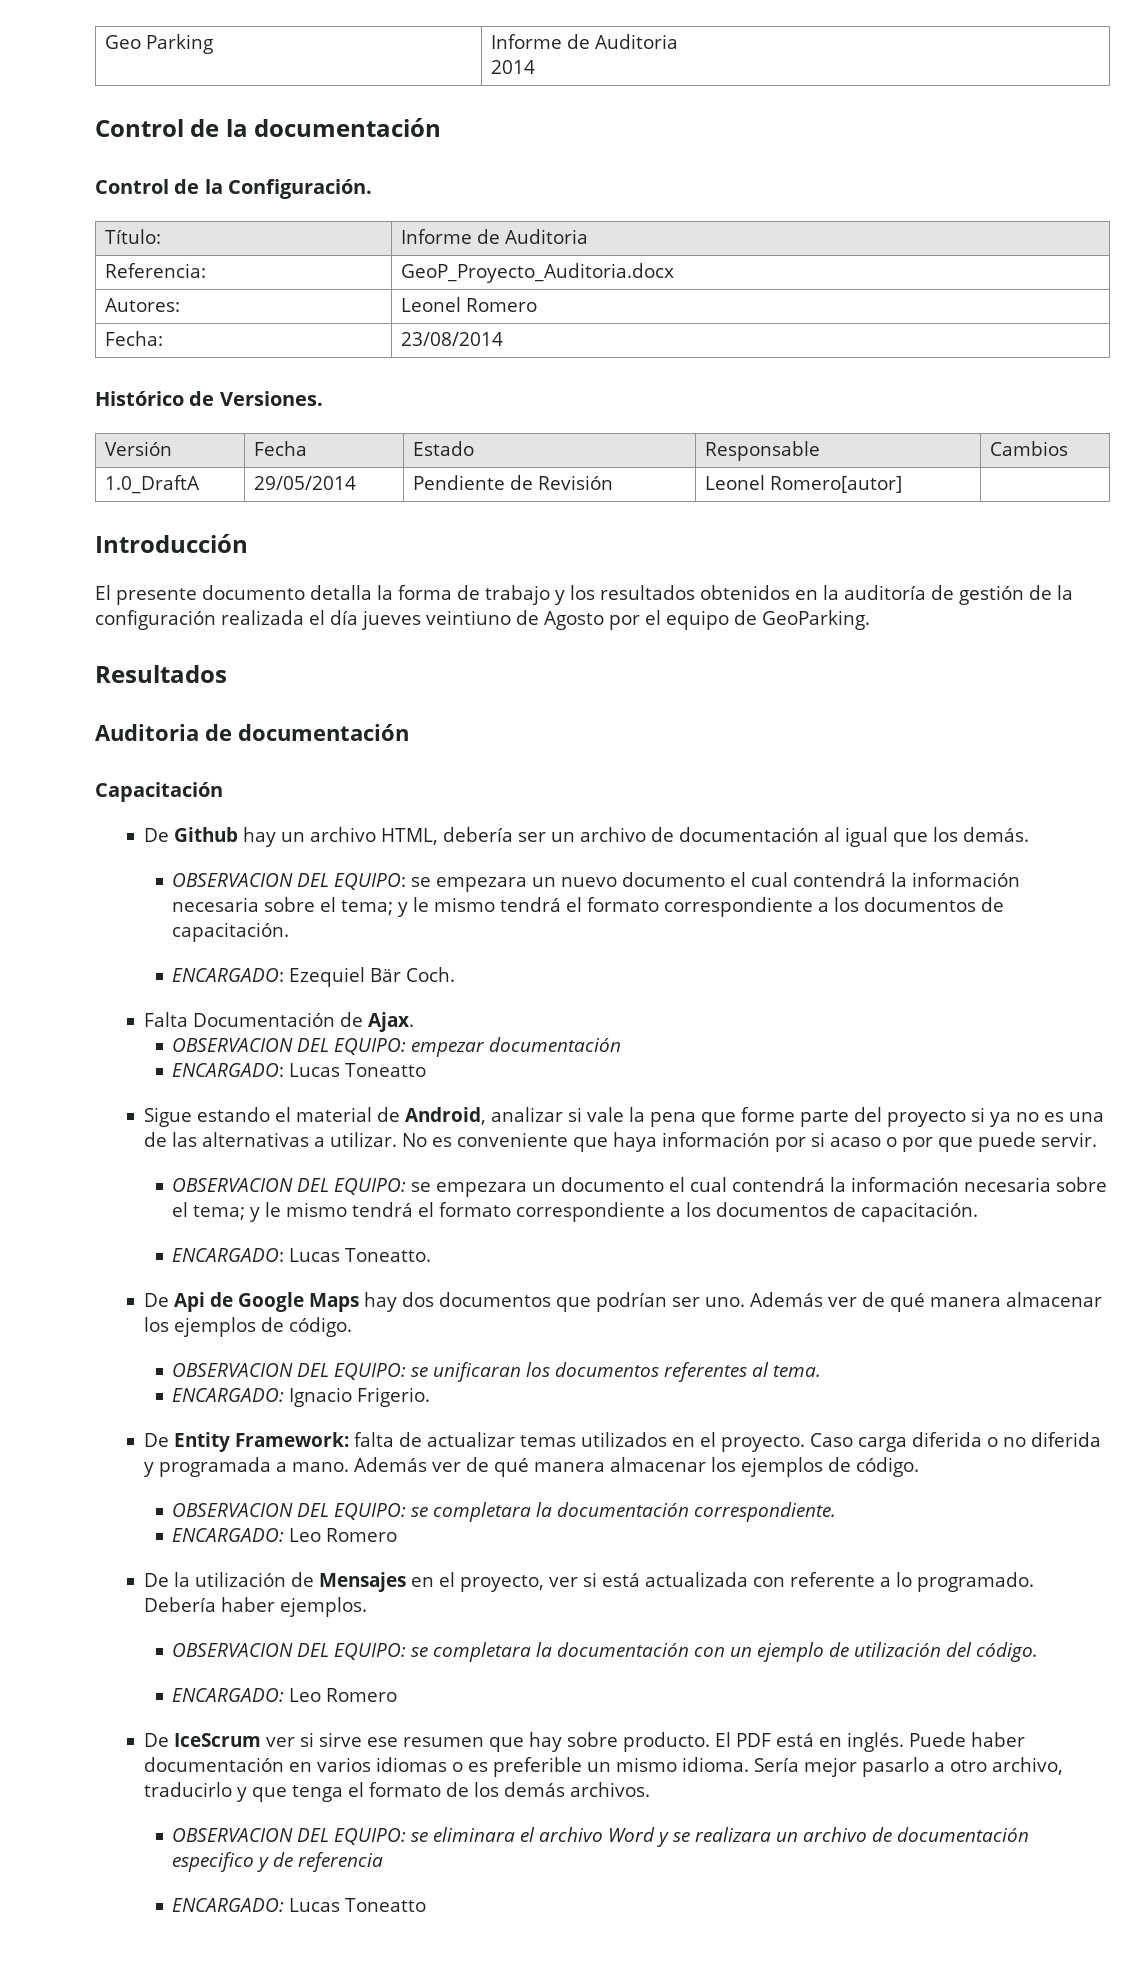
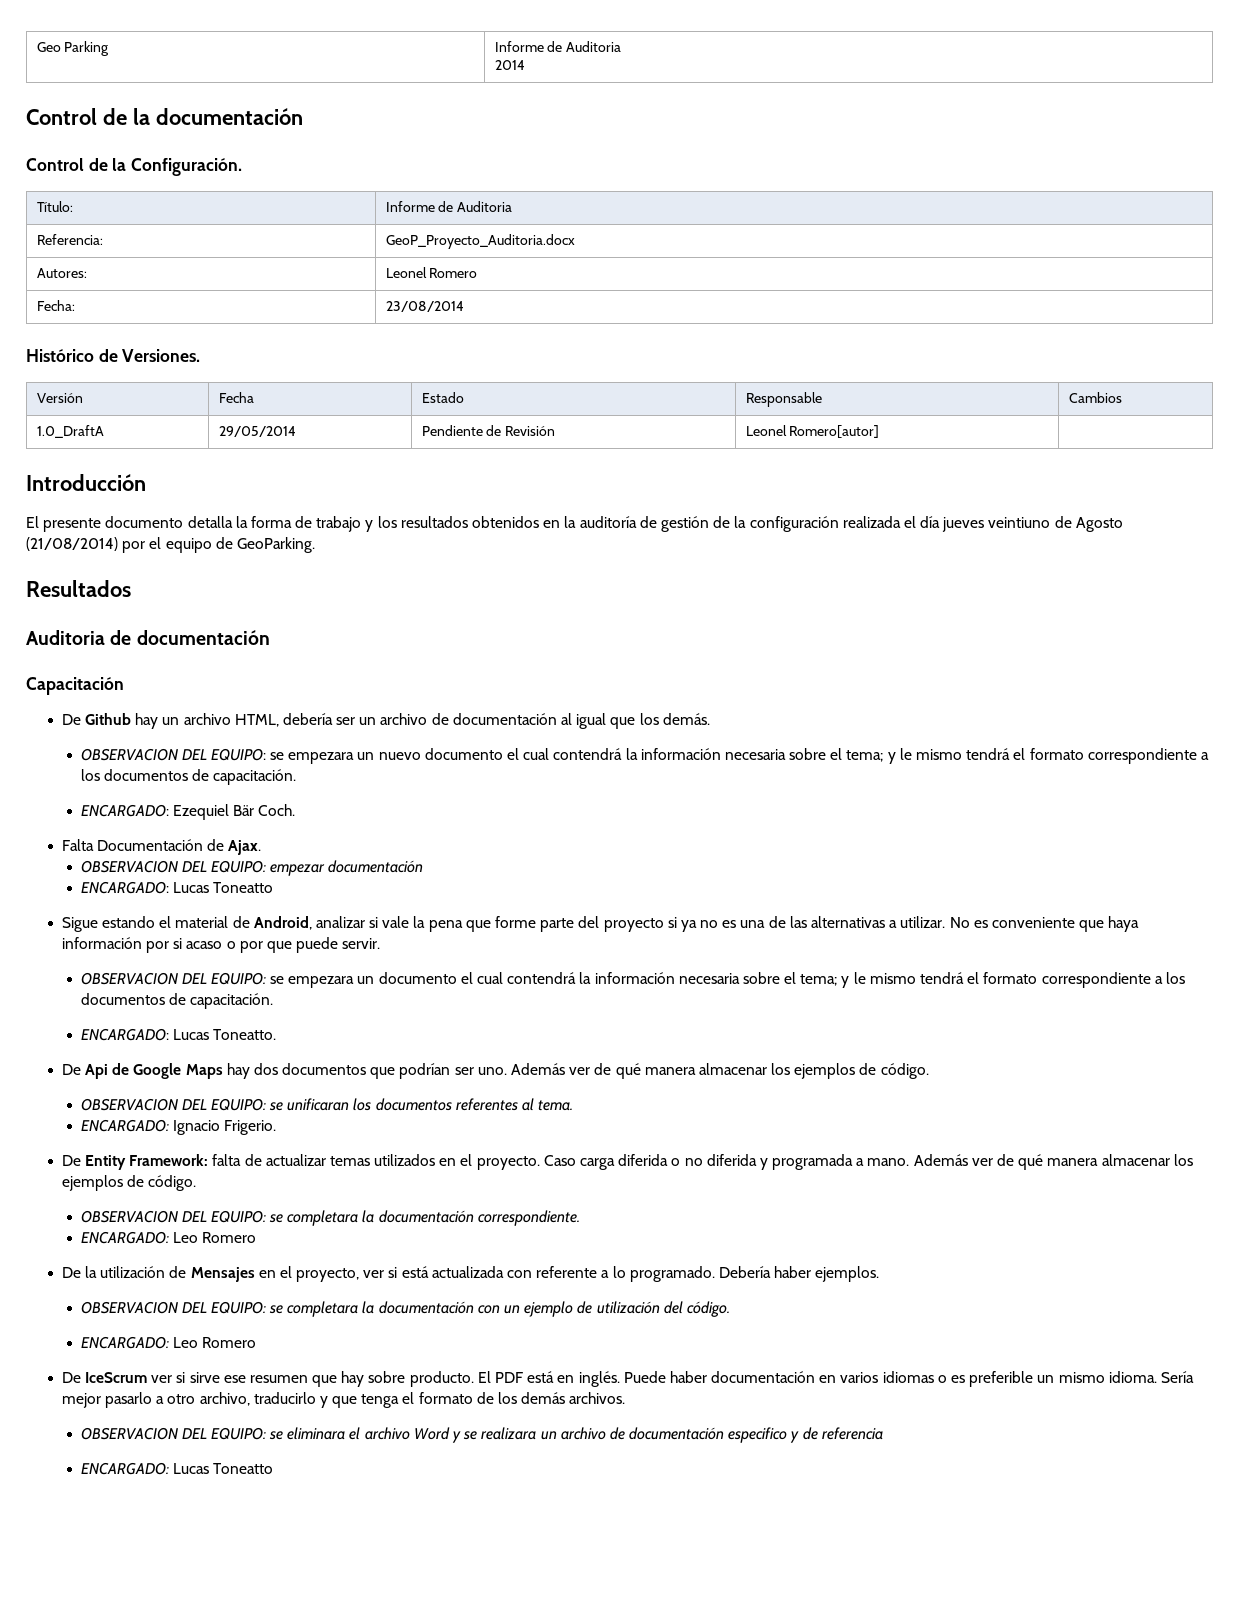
(604, 620) none -> [26,537,118,551] (21/08/2014)

